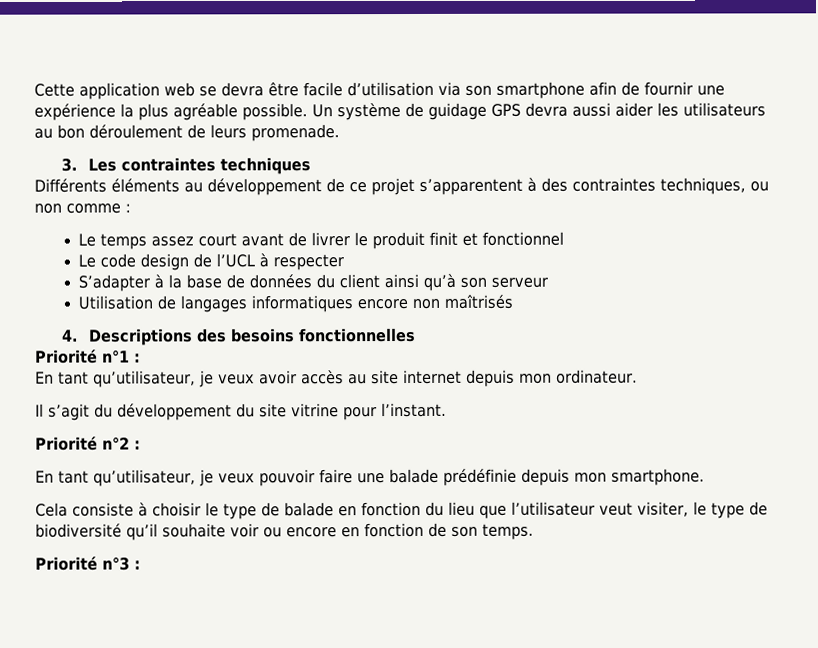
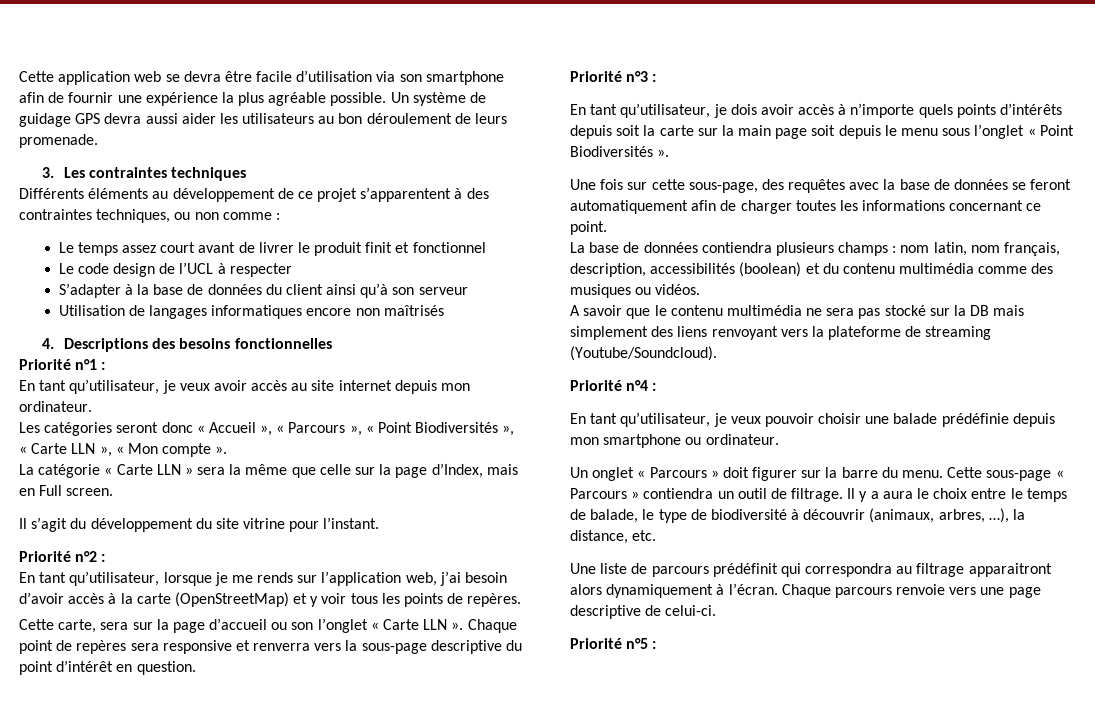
(638, 376) none -> [19,422,515,436] [19,443,228,457] [19,463,518,478] [19,485,114,496] // Les catégories seront donc « Accueil », « Parcours », « Point Biodiversités », « Carte LLN », « Mon compte ». // La catégorie « Carte LLN » sera la même que celle sur la page d’Index, mais en Full screen.
(141, 445) none -> [19,571,508,586] [19,592,522,607] [19,618,517,633] [19,640,523,654] [19,660,196,675] [570,71,657,82] [570,103,1063,118] [570,124,1074,139] [570,146,670,157] [570,179,1072,193] [570,200,1042,214] [570,221,607,235] [570,242,1061,256] [570,262,1054,277] [570,284,701,298] [570,305,1025,319] [570,326,992,340] [570,346,717,361] [570,380,657,391] // En tant qu’utilisateur, lorsque je me rends sur l’application web, j’ai besoin d’avoir accès à la carte (OpenStreetMap) et y voir tous les points de repères. // Cette carte, sera sur la page d’accueil ou son l’onglet « Carte LLN ». Chaque point de repères sera responsive et renverra vers la sous-page descriptive du point d’intérêt en question. // Priorité n°3 : // En tant qu’utilisateur, je dois avoir accès à n’importe quels points d’intérêts depuis soit la carte sur la main page soit depuis le menu sous l’onglet « Point Biodiversités ». // Une fois sur cette sous-page, des requêtes avec la base de données se feront automatiquement afin de charger toutes les informations concernant ce point. // La base de données contiendra plusieurs champs : nom latin, nom français, description, accessibilités (boolean) et du contenu multimédia comme des musiques ou vidéos. // A savoir que le contenu multimédia ne sera pas stocké sur la DB mais simplement des liens renvoyant vers la plateforme de streaming (Youtube/Soundcloud). // Priorité n°4 :
[319,469,353,484] faire -> [818,413,862,424] choisir
[611,468,705,486] [35,501,768,520] [35,522,534,541] [35,556,130,571] smartphone. // Cela consiste à choisir le type de balade en fonction du lieu que l’utilisateur veut visiter, le type de biodiversité qu’il souhaite voir ou encore en fonction de son temps. // Priorité n°3 -> [603,434,779,448] [570,467,1064,481] [570,488,1067,502] [570,508,1026,523] [570,530,657,544] [570,563,1052,577] [570,583,1041,598] [570,605,717,619] [570,638,649,649] smartphone ou ordinateur. // Un onglet « Parcours » doit figurer sur la barre du menu. Cette sous-page « Parcours » contiendra un outil de filtrage. Il y a aura le choix entre le temps de balade, le type de biodiversité à découvrir (animaux, arbres, …), la distance, etc. // Une liste de parcours prédéfinit qui correspondra au filtrage apparaitront alors dynamiquement à l’écran. Chaque parcours renvoie vers une page descriptive de celui-ci. // Priorité n°5

